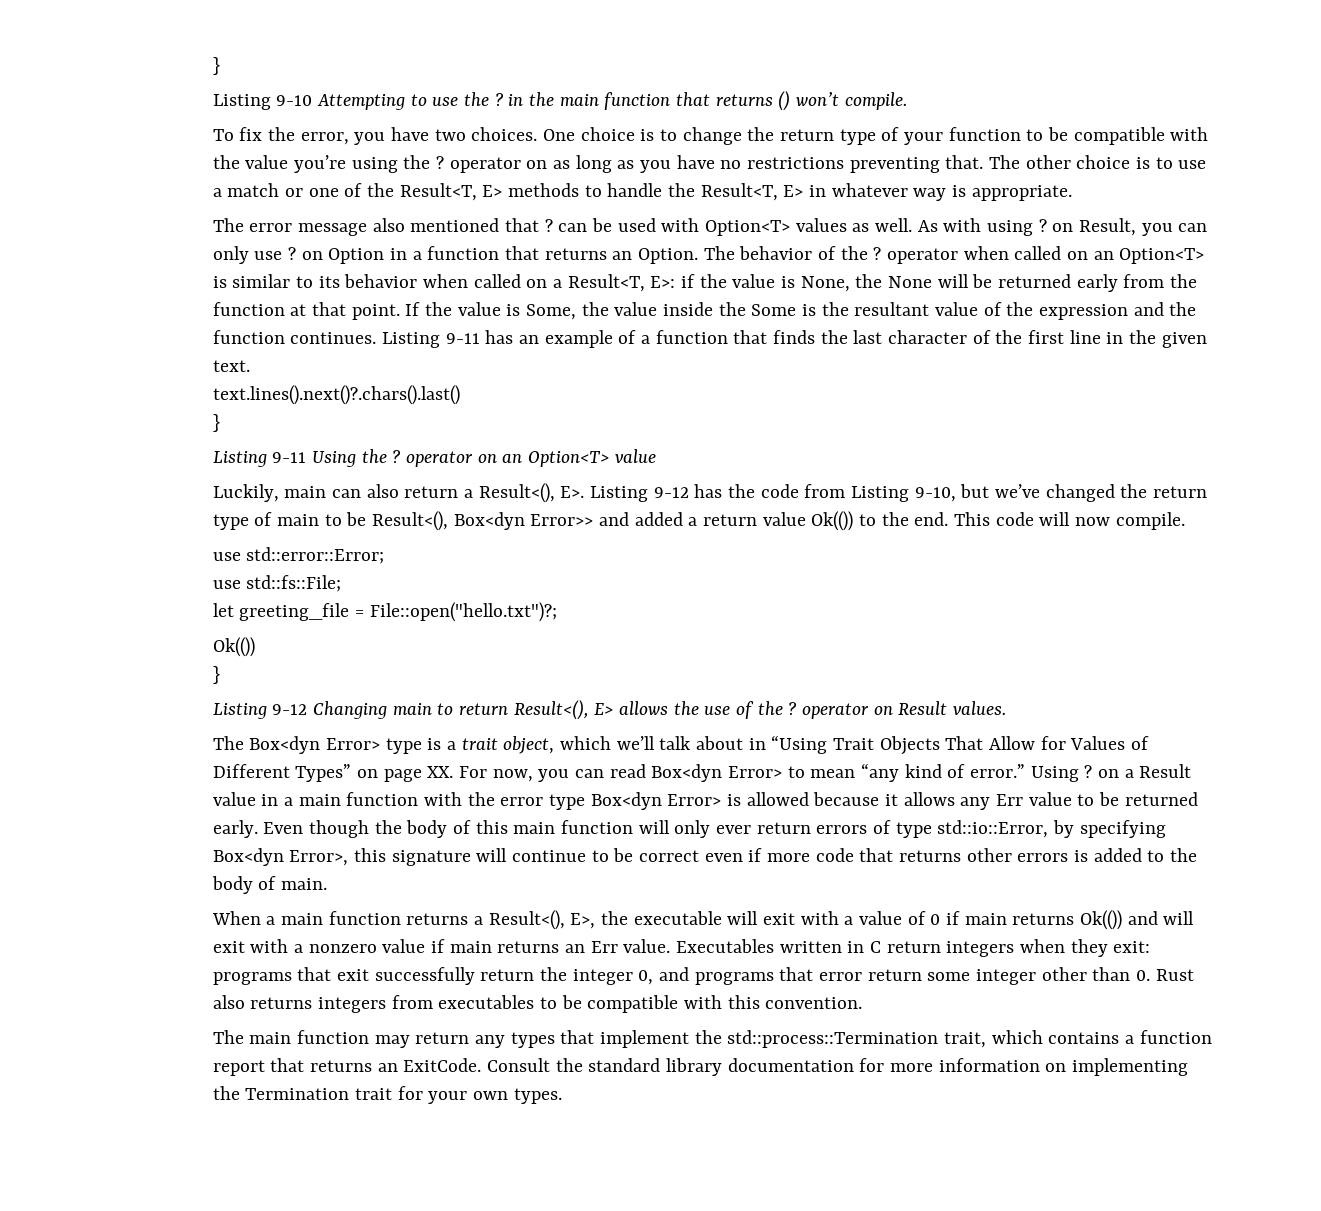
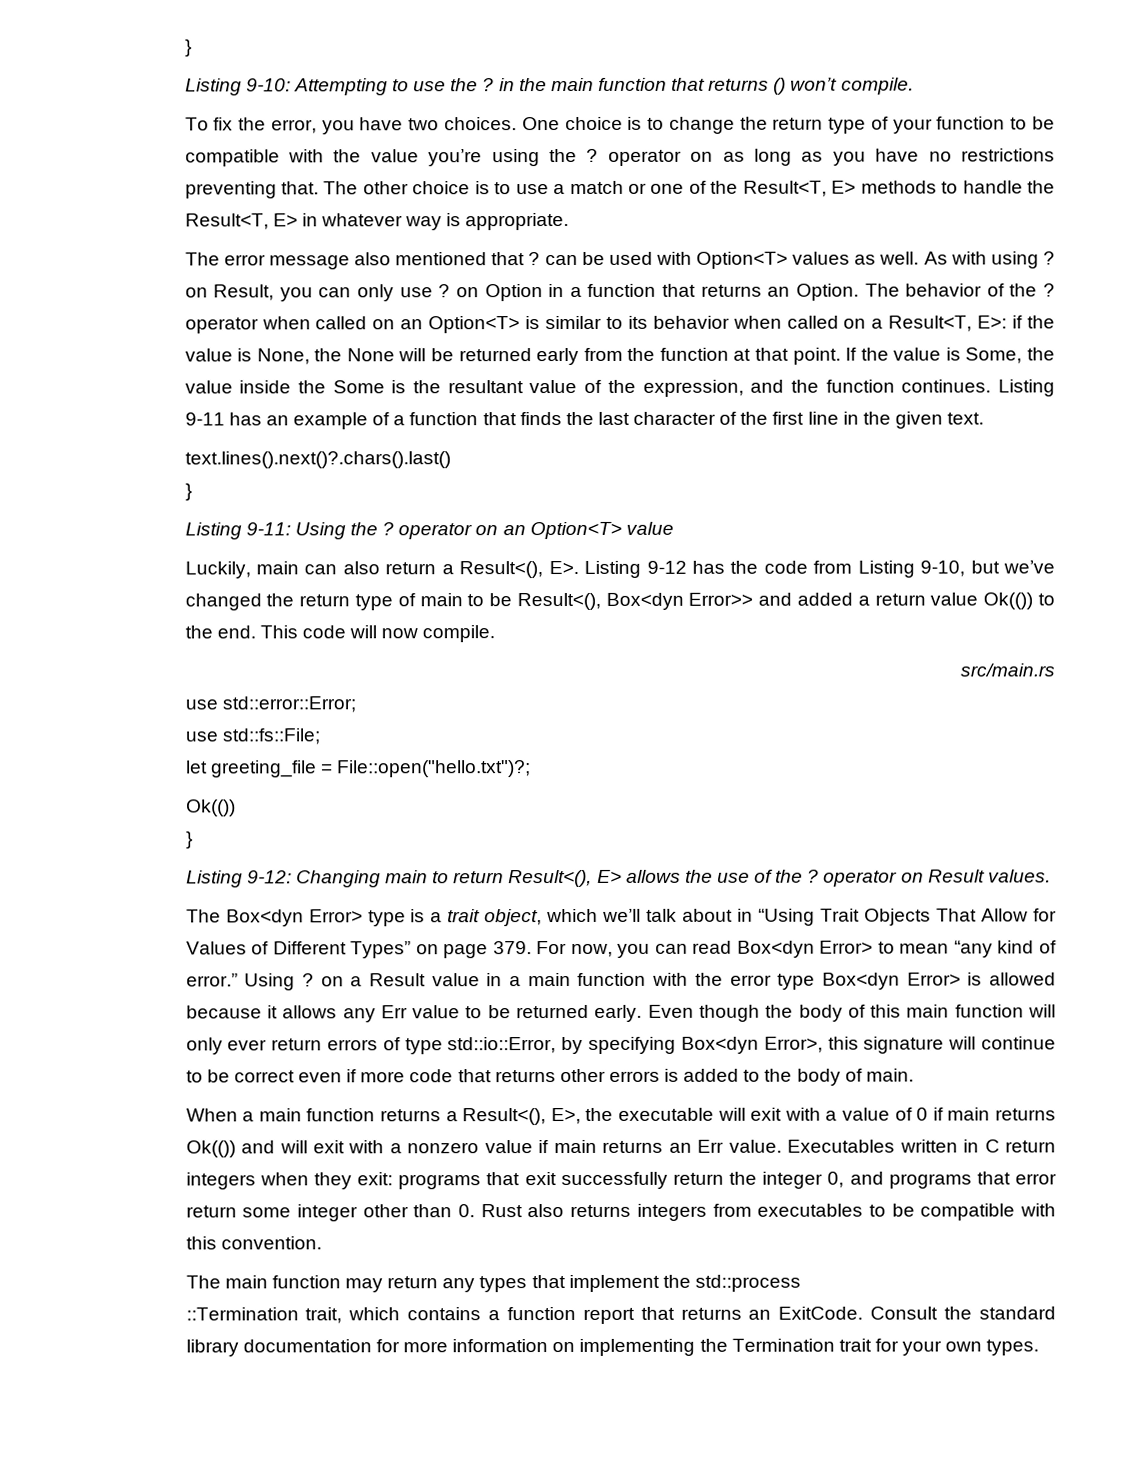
[212,57,220,75] [212,94,313,110] } // Listing 9-10 -> [184,39,192,57] [184,78,291,96] } // Listing 9-10:
[1038,304,1128,320] expression -> [642,379,744,397] expression,
[272,452,307,463] 9-11 -> [245,522,291,536] 9-11:
(1185, 521) none -> [960,663,1055,677] // src/main.rs
[272,704,308,715] 9-12 -> [246,870,292,884] 9-12:
[427,766,454,778] XX. -> [492,941,532,955] 379.
[727,1030,939,1048] std::process::Termination -> [694,1274,801,1292] [185,1307,299,1321] std::process // ::Termination

